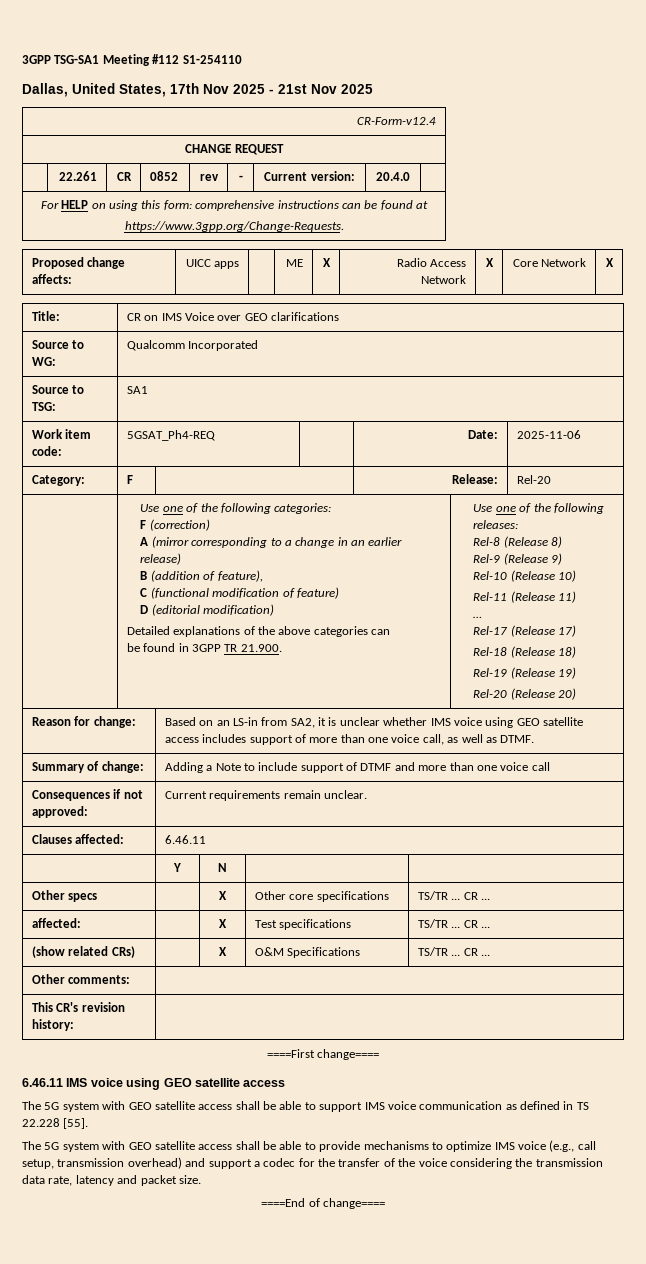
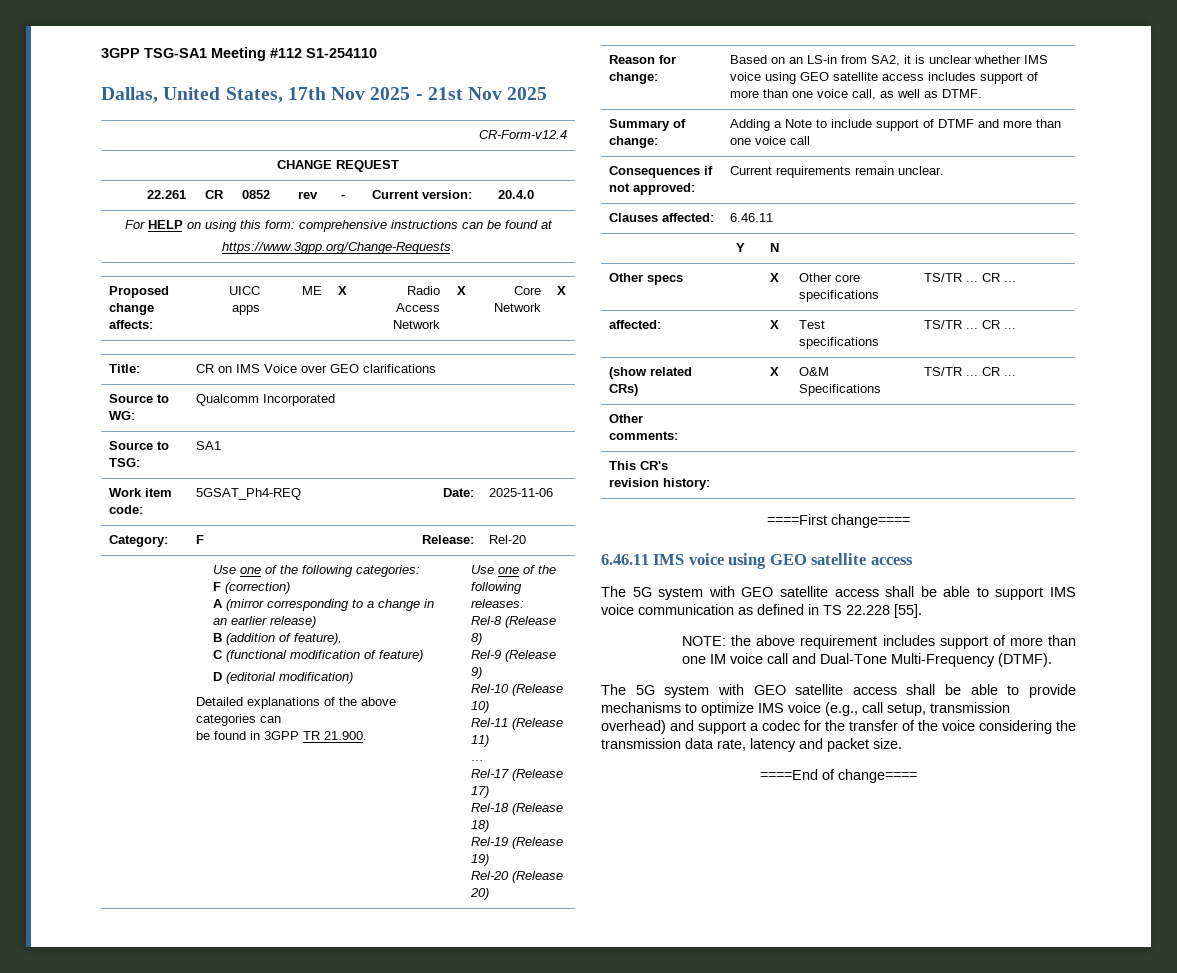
(89, 1123) none -> [682,635,1076,649] [682,653,1053,667] // NOTE: the above requirement includes support of more than one IM voice call and Dual-Tone Multi-Frequency (DTMF).

